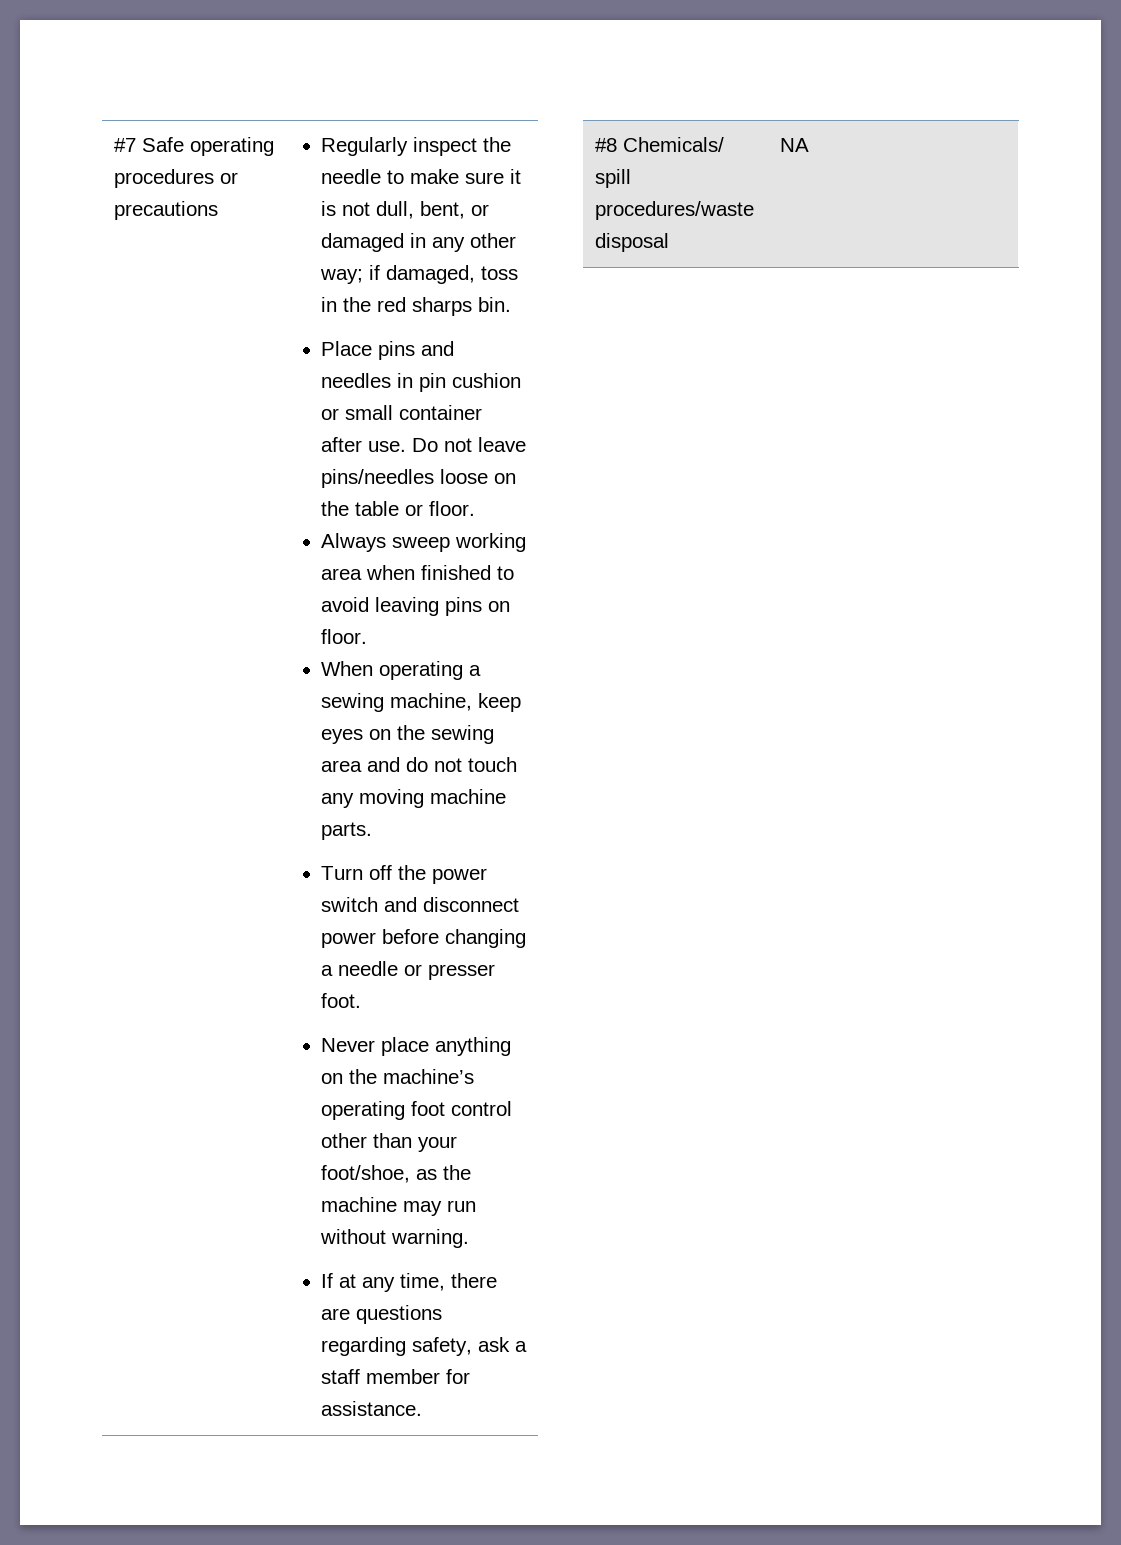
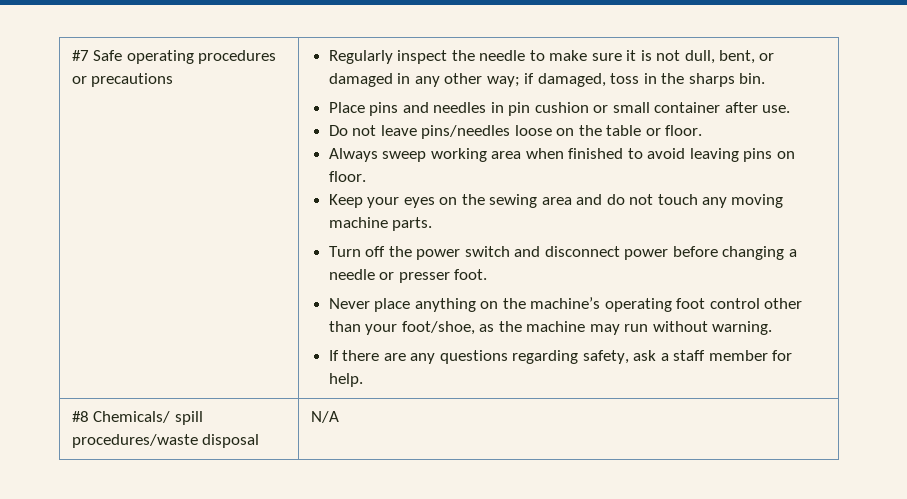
[377,297,407,312] red -> (685, 78) none
(407, 446) none -> (790, 109) //
[321,661,482,680] [321,693,522,712] When operating a sewing machine, keep -> [328,194,400,208] Keep your
[339,1273,446,1292] at any time, -> (339, 355) none
(351, 1314) none -> [410,353,436,364] any
[321,1401,423,1416] assistance. -> [328,373,363,387] help.
[779,138,809,152] NA -> [310,411,339,423] N/A

